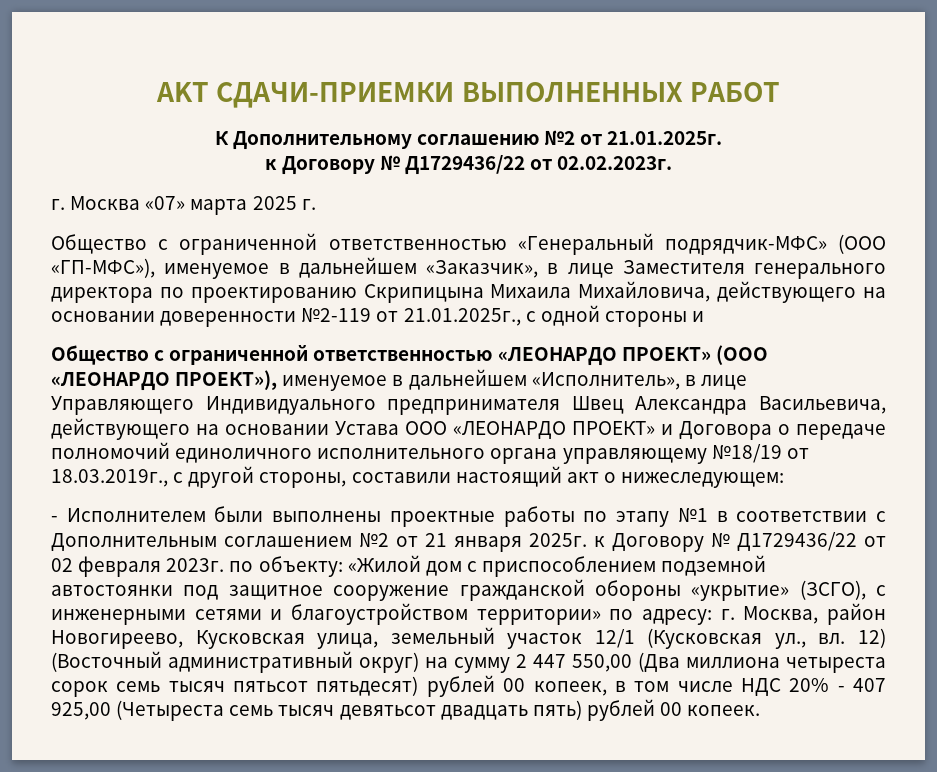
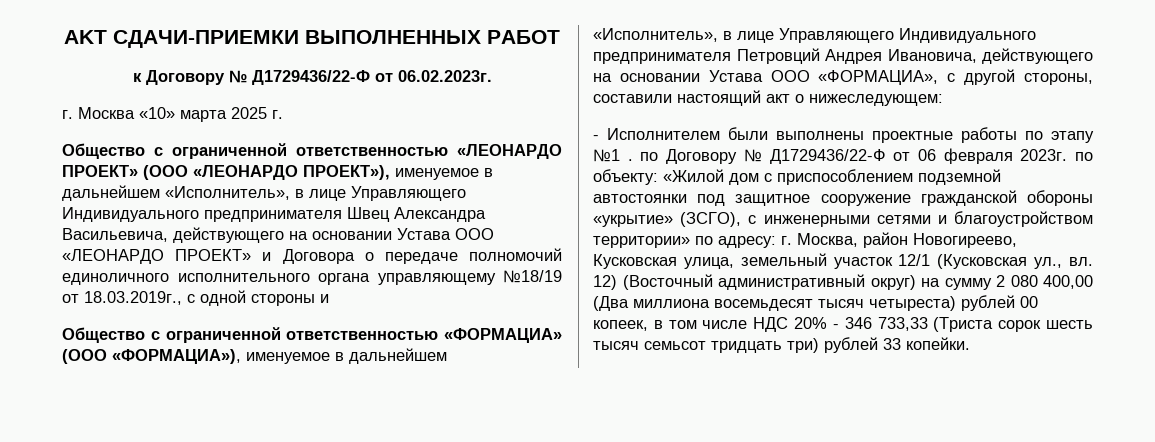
[214,130,723,150] [264,155,673,175] // К Дополнительному соглашению №2 от 21.01.2025г. // к Договору № Д1729436/22 от 02.02.2023г. -> [132,70,492,85] // к Договору № Д1729436/22-Ф от 06.02.2023г.
[145,196,186,210] «07» -> [139,107,175,119] «10»
[51,233,886,255] [51,257,886,279] [51,281,887,303] [51,305,705,327] // Общество с ограниченной ответственностью «Генеральный подрядчик-МФС» (ООО «ГП-МФС»), именуемое в дальнейшем «Заказчик», в лице Заместителя генерального директора по проектированию Скрипицына Михаила Михайловича, действующего на основании доверенности №2-119 от 21.01.2025г., с одной стороны и -> (283, 114) none
(184, 477) none -> [200,290,329,306] [62,327,562,343] [62,348,447,364] [593,28,1036,43] [593,48,1093,64] [593,70,956,85] одной стороны и // Общество с ограниченной ответственностью «ФОРМАЦИА» (ООО «ФОРМАЦИА»), именуемое в дальнейшем «Исполнитель», в лице Управляющего Индивидуального предпринимателя Петровций Андрея Ивановича, действующего на основании Устава ООО «ФОРМАЦИА», с
[716,511,887,522] [51,532,886,552] [51,558,73,572] в соответствии с Дополнительным соглашением №2 от 21 января 2025г. к Договору № Д1729436/22 от 02 -> [627,149,936,164] . по Договору № Д1729436/22-Ф от 06
[533,652,886,673] [51,676,419,697] 447 550,00 (Два миллиона четыреста сорок семь тысяч пятьсот пятьдесят) -> [1010,275,1093,289] [593,296,956,311] 080 400,00 (Два миллиона восемьдесят тысяч четыреста)
[853,678,887,692] [51,699,761,721] 407 925,00 (Четыреста семь тысяч девятьсот двадцать пять) рублей 00 копеек. -> [844,317,1093,332] [593,337,970,353] 346 733,33 (Триста сорок шесть тысяч семьсот тридцать три) рублей 33 копейки.

